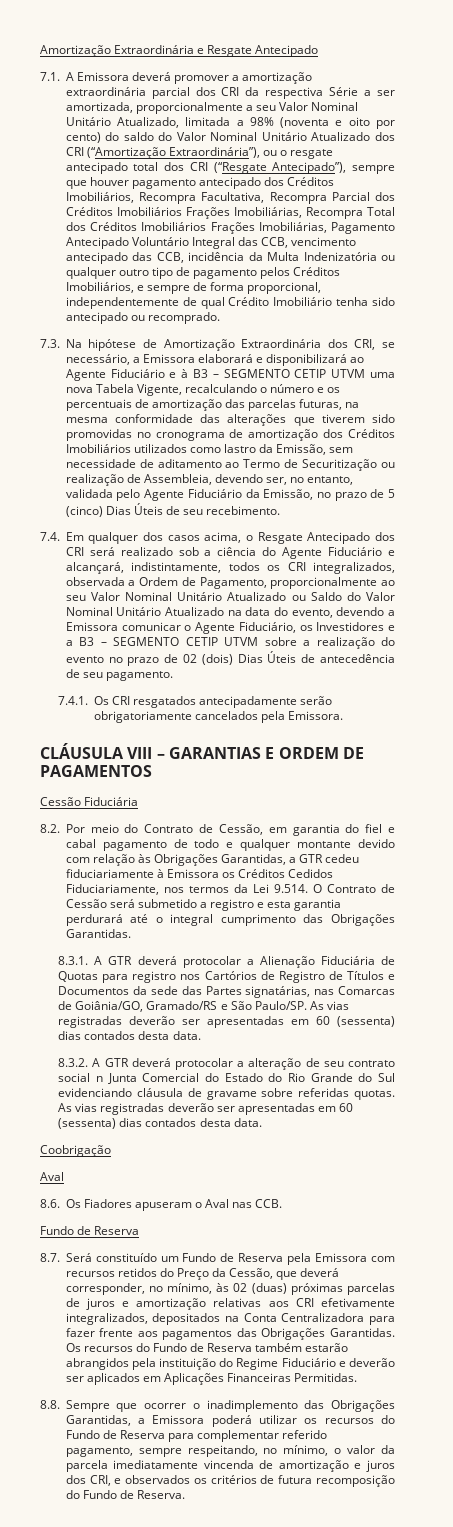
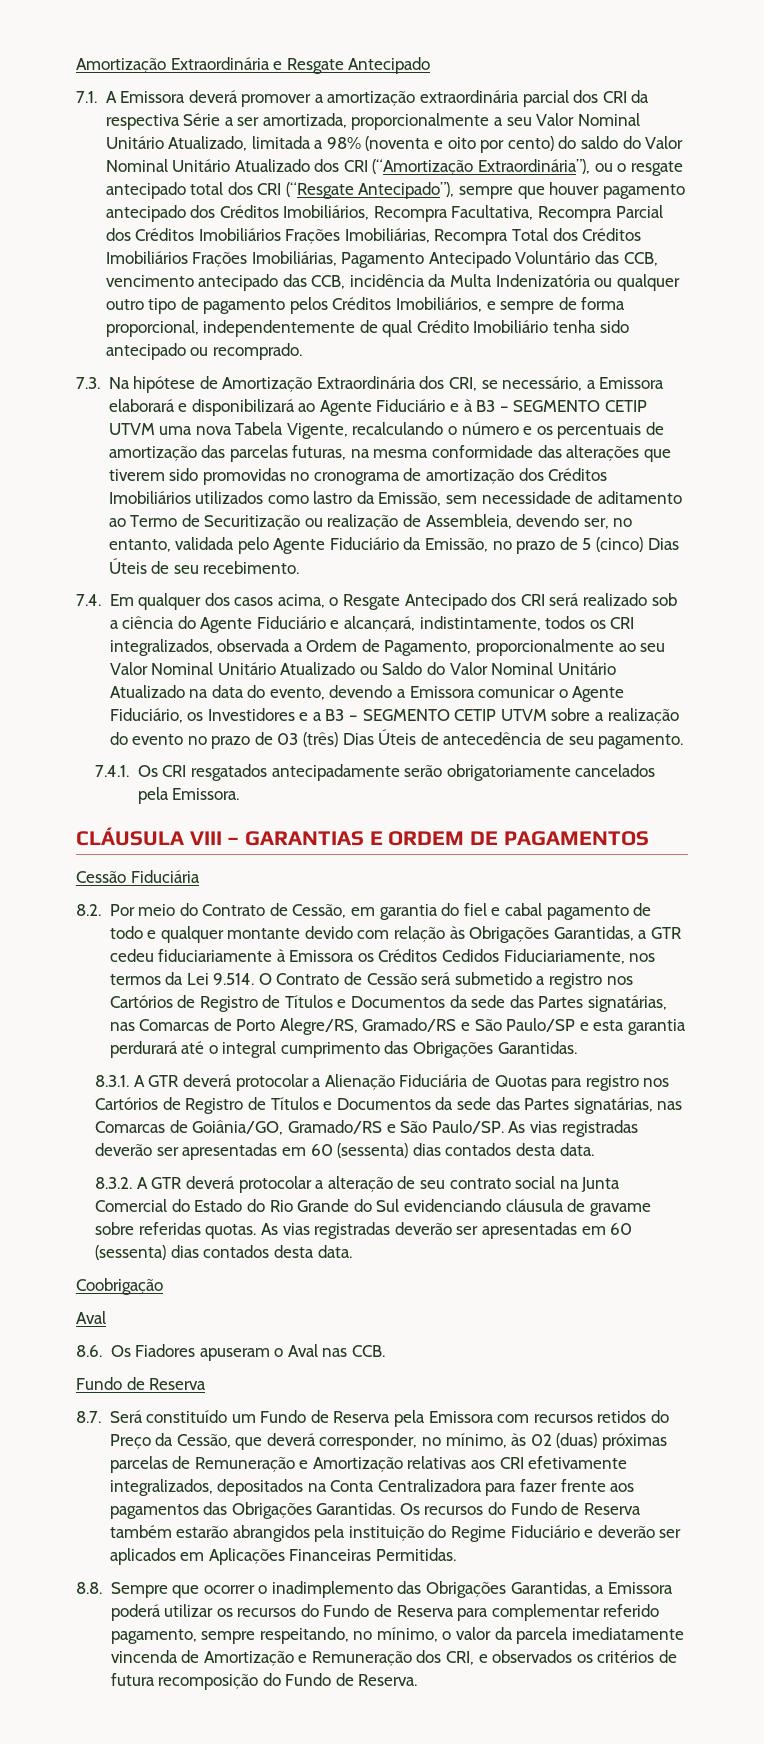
[191,237,235,249] Integral -> (591, 257) none
[182,654,233,665] 02 (dois) -> [277,732,339,747] 03 (três)
(255, 905) none -> [606,976,633,985] [109,995,667,1012] [109,1018,576,1035] nos Cartórios de Registro de Títulos e Documentos da sede das Partes signatárias, nas Comarcas de Porto Alegre/RS, Gramado/RS e São Paulo/SP
[95,1076,103,1082] n -> [559,1180,579,1189] na
[85,1298,207,1310] juros e amortização -> [194,1457,403,1472] Remuneração e Amortização
[278,1460,395,1472] amortização e juros -> [203,1651,412,1666] Amortização e Remuneração

